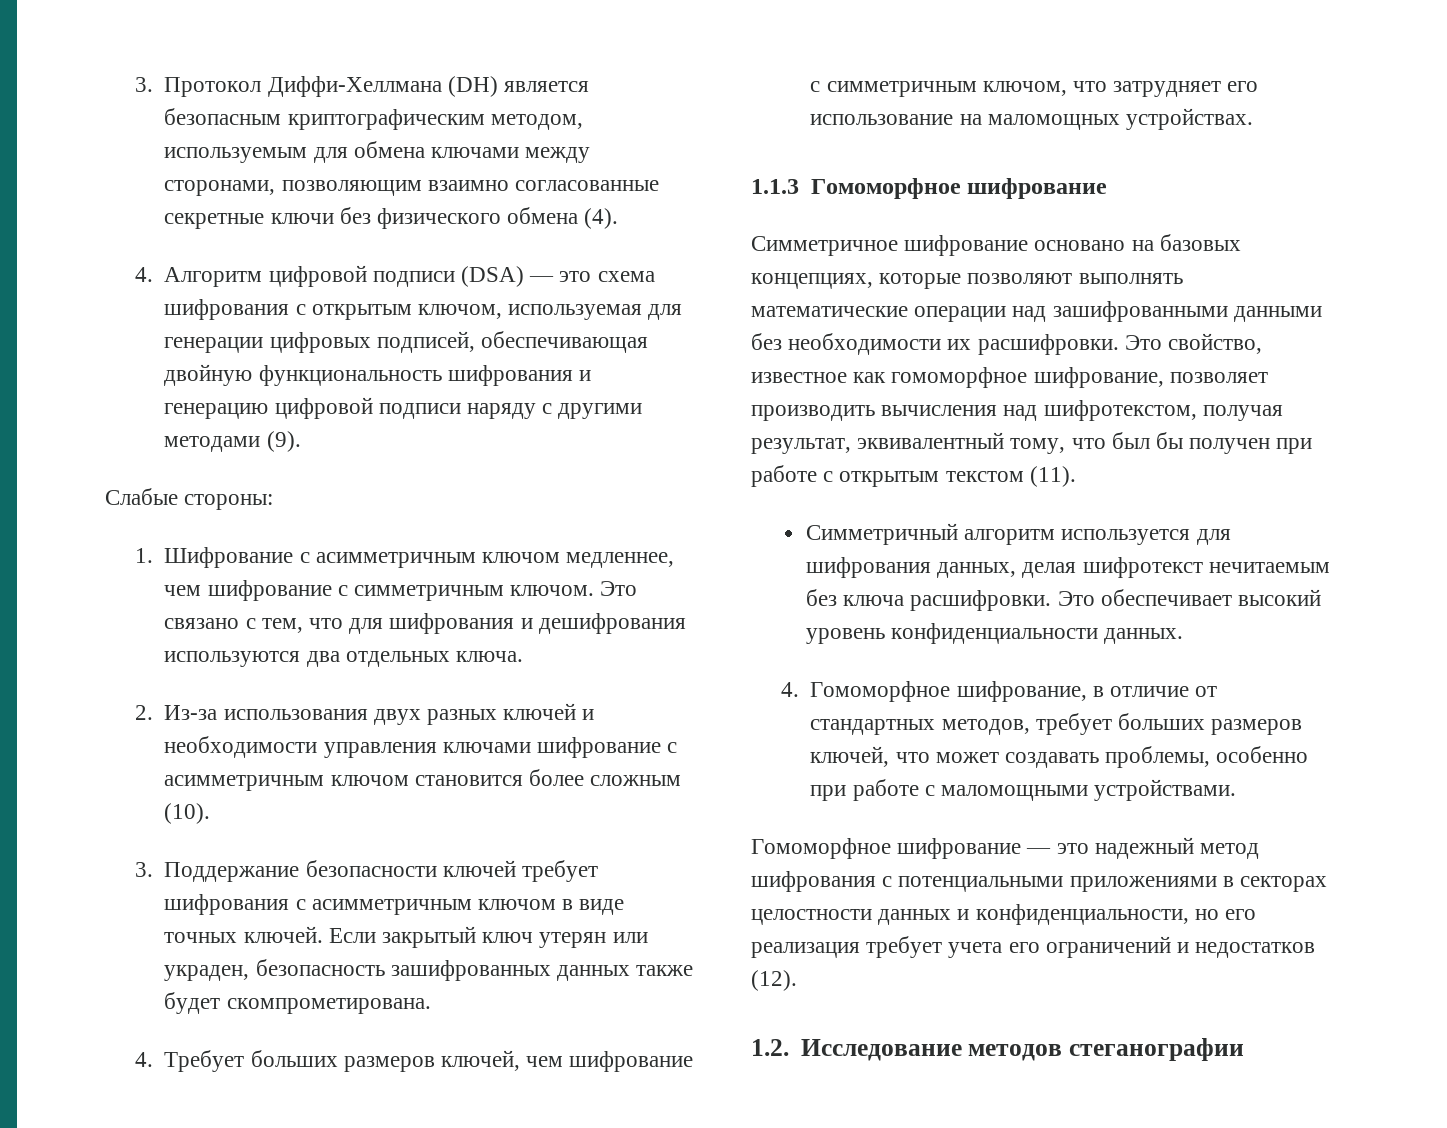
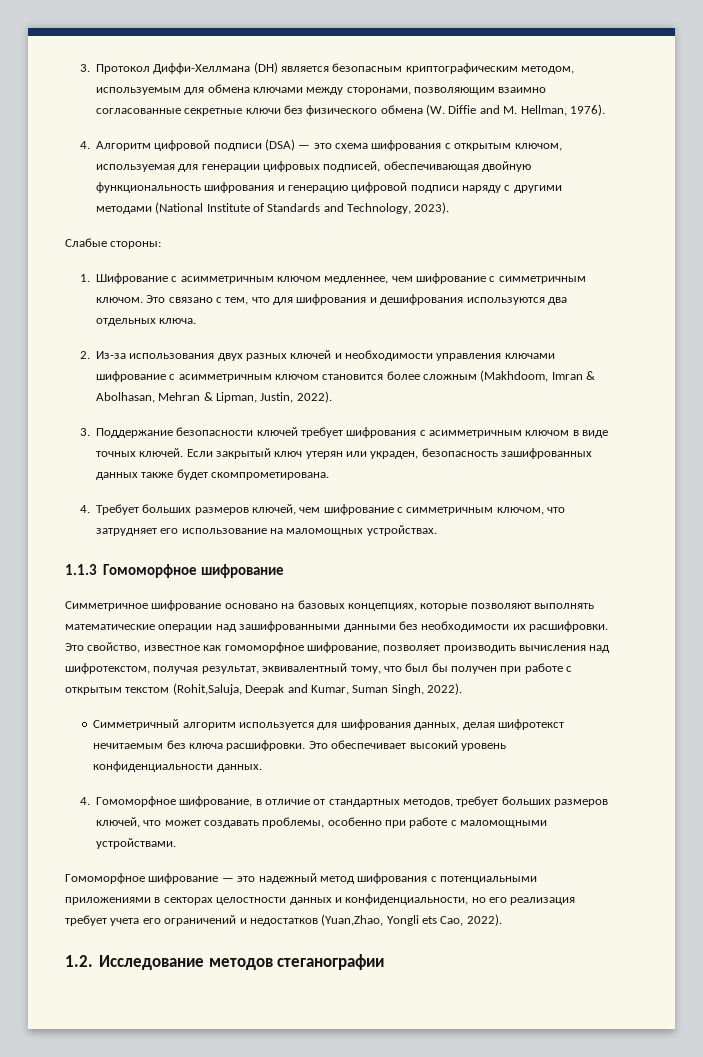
[584,208,619,229] (4). -> [426,104,605,116] (W. Diffie and M. Hellman, 1976).
[266,431,301,452] (9). -> [155,202,450,214] (National Institute of Standards and Technology, 2023).
[164,803,211,824] (10). -> [480,370,596,382] [95,391,332,403] (Makhdoom, Imran & Abolhasan, Mehran & Lipman, Justin, 2022).
[1029,466,1076,487] (11). -> [172,683,462,695] (Rohit,Saluja, Deepak and Kumar, Suman Singh, 2022).
[751,970,797,991] (12). -> [321,914,502,926] (Yuan,Zhao, Yongli ets Cao, 2022).

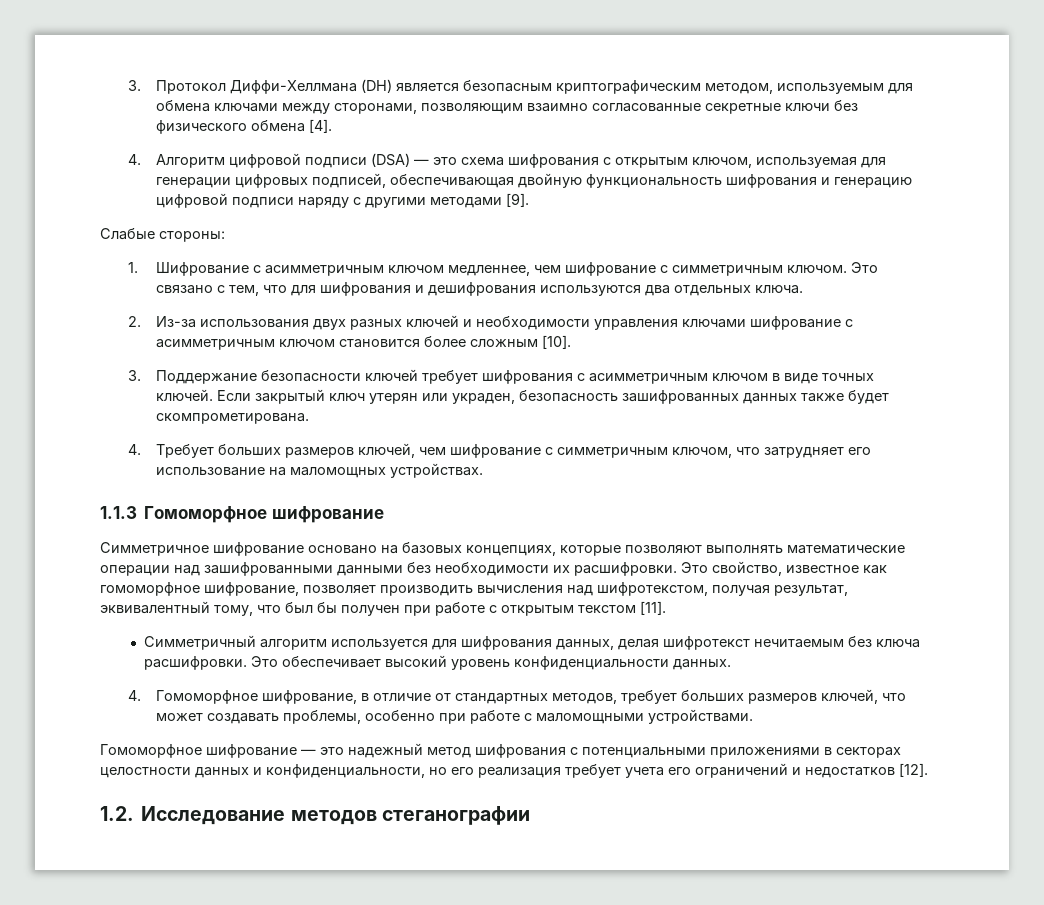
[426,104,605,116] (W. Diffie and M. Hellman, 1976). -> [309,119,333,133] [4].
[155,202,450,214] (National Institute of Standards and Technology, 2023). -> [506,193,530,207] [9].
[480,370,596,382] [95,391,332,403] (Makhdoom, Imran & Abolhasan, Mehran & Lipman, Justin, 2022). -> [542,335,572,349] [10].
[172,683,462,695] (Rohit,Saluja, Deepak and Kumar, Suman Singh, 2022). -> [640,601,666,615] [11].
[321,914,502,926] (Yuan,Zhao, Yongli ets Cao, 2022). -> [899,763,928,777] [12].

